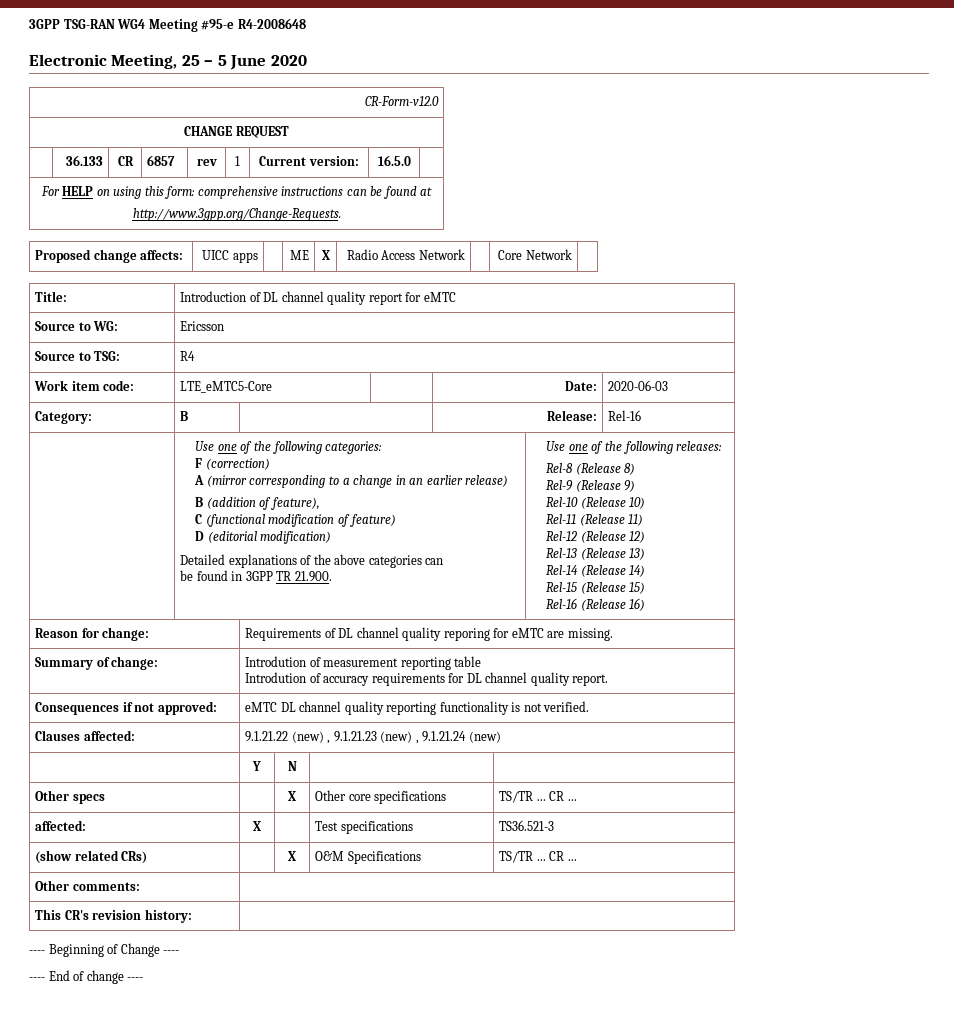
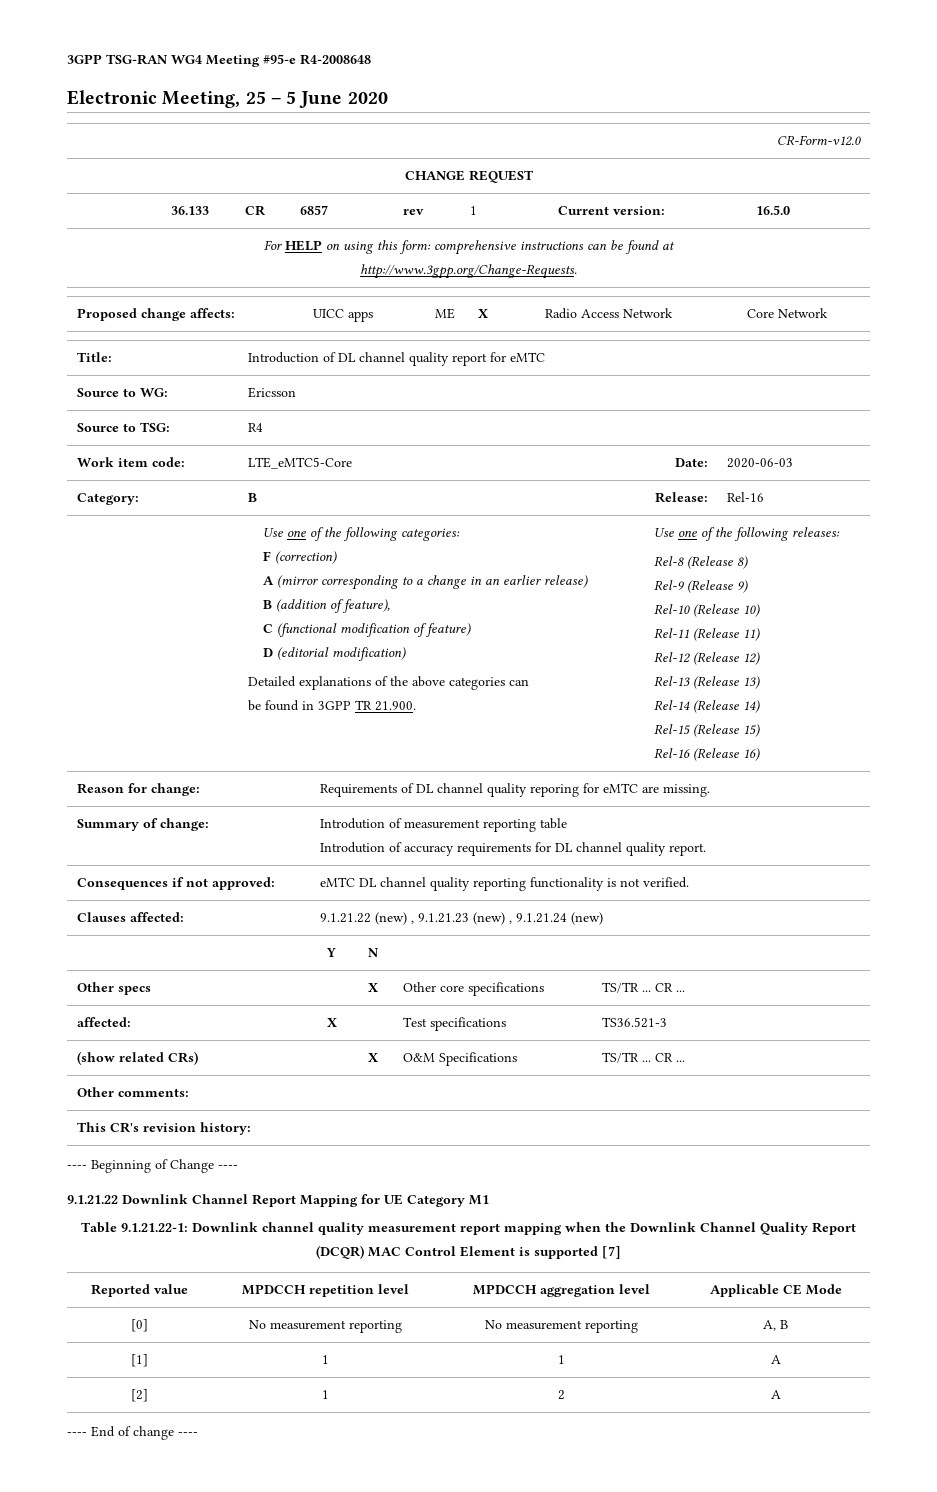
(180, 952) none -> [67,1194,489,1207] [81,1222,856,1235] [316,1245,621,1259] [90,1284,188,1297] [242,1284,409,1297] [472,1284,650,1297] [709,1284,842,1297] [130,1319,148,1332] [249,1320,402,1333] [484,1320,638,1333] [763,1320,788,1331] [130,1354,148,1367] [322,1355,329,1364] [557,1355,565,1364] [770,1355,781,1364] [130,1389,148,1402] [322,1390,329,1399] [557,1390,565,1400] [770,1390,781,1399] // 9.1.21.22 Downlink Channel Report Mapping for UE Category M1 // Table 9.1.21.22-1: Downlink channel quality measurement report mapping when the Downlink Channel Quality Report (DCQR) MAC Control Element is supported [7] // Reported value | MPDCCH repetition level | MPDCCH aggregation level | Applicable CE Mode // [0] | No measurement reporting | No measurement reporting | A, B // [1] | 1 | 1 | A // [2] | 1 | 2 | A

